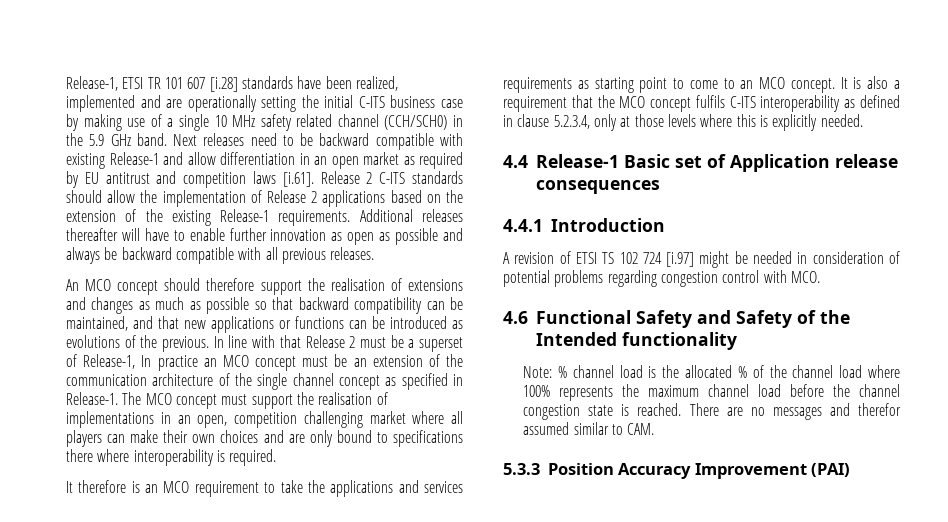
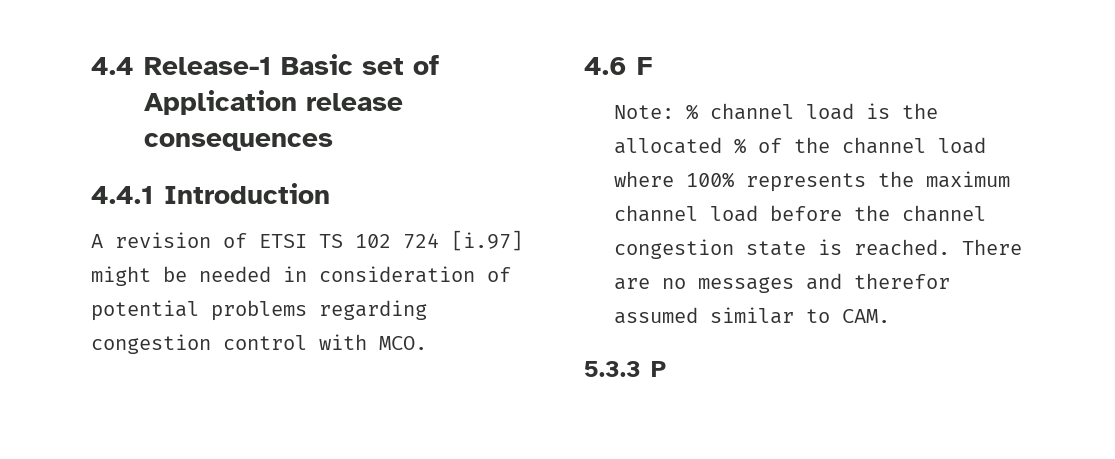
[66,76,398,92] [66,95,463,112] [66,114,463,131] [66,133,463,150] [66,152,463,169] [66,171,464,188] [66,190,463,207] [66,209,463,226] [66,228,464,245] [66,247,375,264] [66,278,463,295] [66,297,463,314] [66,316,463,333] [66,335,463,352] [66,354,464,371] [66,373,463,390] [66,392,388,409] [66,411,463,428] [66,430,463,447] [66,449,277,466] [66,480,464,497] [503,76,900,93] [503,95,900,112] [503,114,863,131] Release-1, ETSI TR 101 607 [i.28] standards have been realized, implemented and are operationally setting the initial C-ITS business case by making use of a single 10 MHz safety related channel (CCH/SCH0) in the 5.9 GHz band. Next releases need to be backward compatible with existing Release-1 and allow differentiation in an open market as required by EU antitrust and competition laws [i.61]. Release 2 C-ITS standards should allow the implementation of Release 2 applications based on the extension of the existing Release-1 requirements. Additional releases thereafter will have to enable further innovation as open as possible and always be backward compatible with all previous releases. // An MCO concept should therefore support the realisation of extensions and changes as much as possible so that backward compatibility can be maintained, and that new applications or functions can be introduced as evolutions of the previous. In line with that Release 2 must be a superset of Release-1, In practice an MCO concept must be an extension of the communication architecture of the single channel concept as specified in Release-1. The MCO concept must support the realisation of implementations in an open, competition challenging market where all players can make their own choices and are only bound to specifications there where interoperability is required. // It therefore is an MCO requirement to take the applications and services requirements as starting point to come to an MCO concept. It is also a requirement that the MCO concept fulfils C-ITS interoperability as defined in clause 5.2.3.4, only at those levels where this is explicitly needed. // -> (91, 66) none
[536,310,850,328] [536,332,737,350] Functional Safety and Safety of the Intended functionality -> [637,57,652,75] F
[548,463,851,479] Position Accuracy Improvement (PAI) -> [651,361,666,377] P

